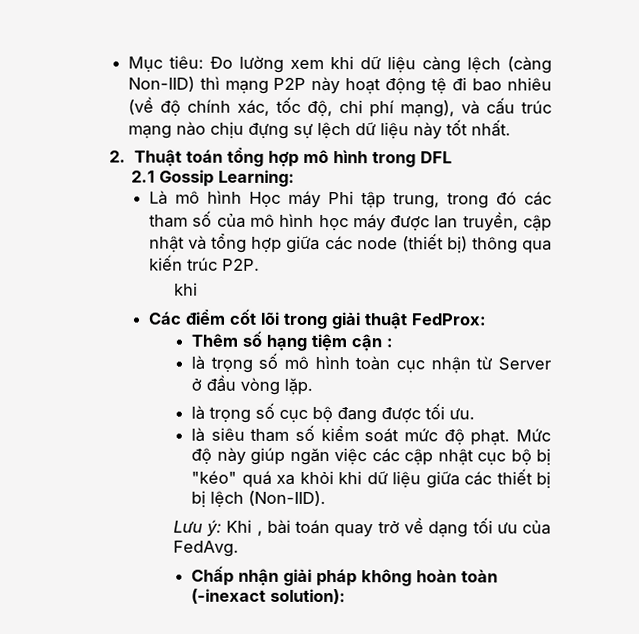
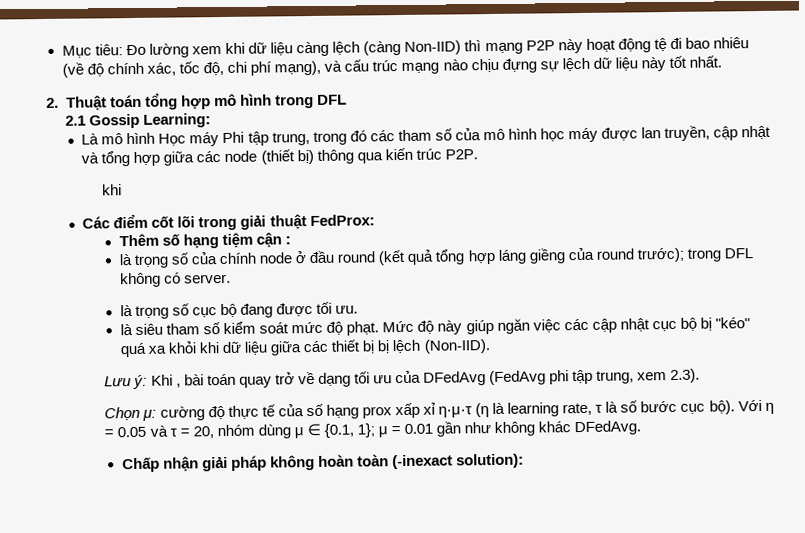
[284,355,551,374] [191,374,314,395] mô hình toàn cục nhận từ Server ở đầu vòng lặp. -> [191,247,753,266] [119,272,232,288] của chính node ở đầu round (kết quả tổng hợp láng giềng của round trước); trong DFL không có server.
[172,540,239,557] FedAvg. -> [423,368,701,386] [104,399,774,421] [104,420,642,439] DFedAvg (FedAvg phi tập trung, xem 2.3). // Chọn μ: cường độ thực tế của số hạng prox xấp xỉ η·μ·τ (η là learning rate, τ là số bước cục bộ). Với η = 0.05 và τ = 20, nhóm dùng μ ∈ {0.1, 1}; μ = 0.01 gần như không khác DFedAvg.

